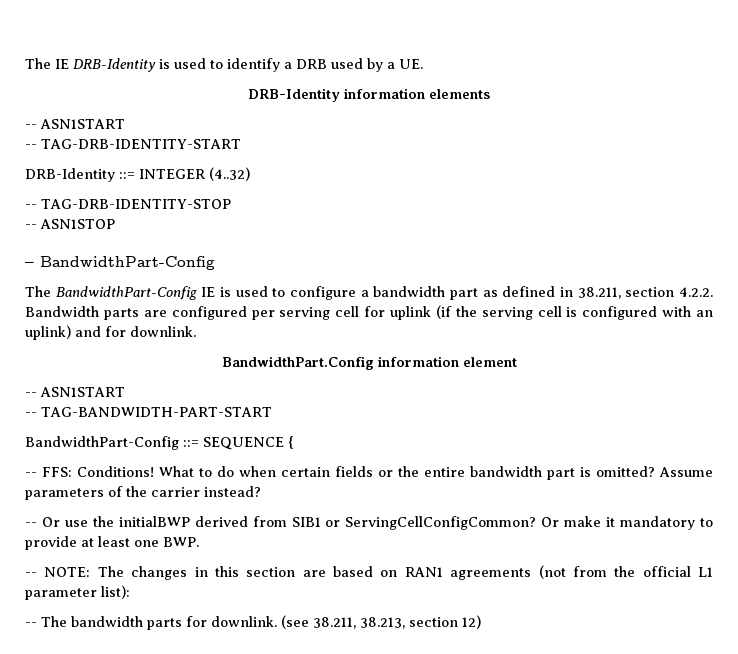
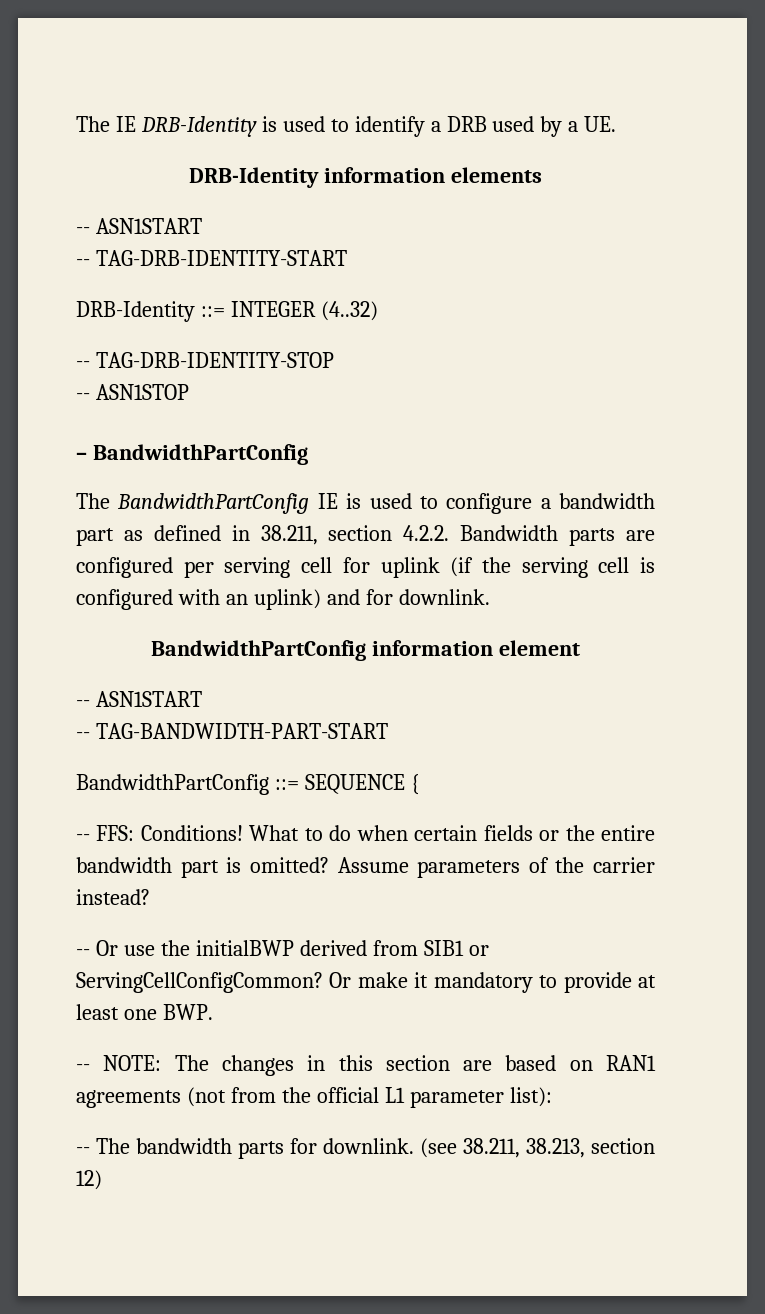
[40,256,215,270] [25,286,197,300] BandwidthPart-Config // The BandwidthPart-Config -> [92,444,308,465] [76,493,310,514] BandwidthPartConfig // The BandwidthPartConfig
[221,356,374,370] BandwidthPart.Config -> [151,640,367,661] BandwidthPartConfig
[25,436,179,450] BandwidthPart-Config -> [76,774,269,795] BandwidthPartConfig

